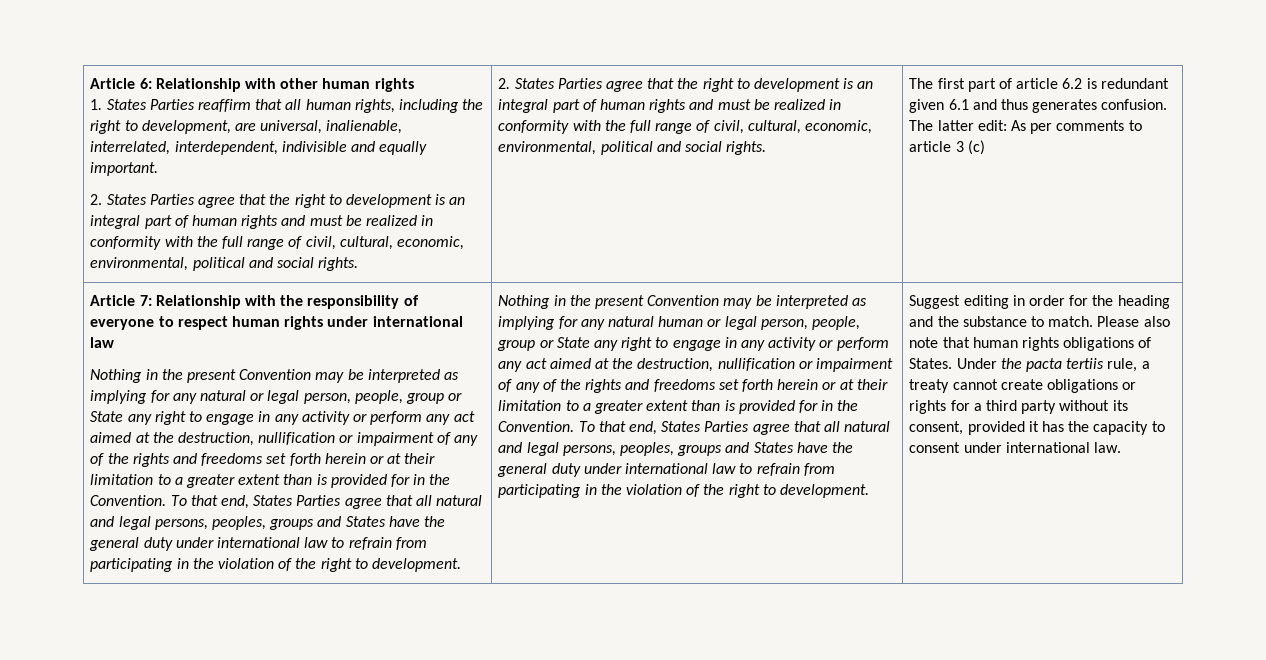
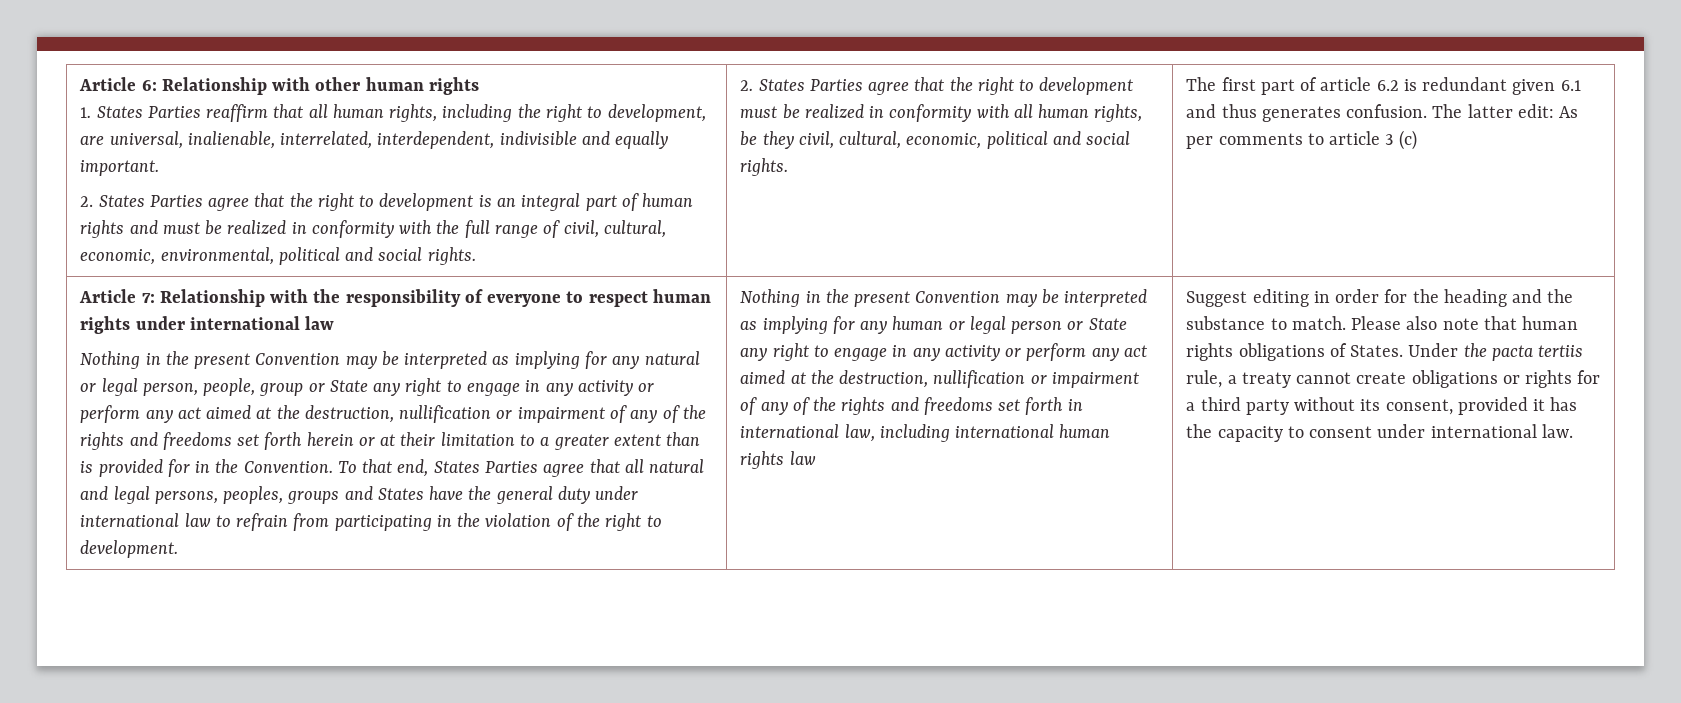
[843,78,874,89] [498,99,842,113] [498,120,872,134] [498,141,597,155] is an integral part of human rights and must be realized in conformity with the full range of civil, cultural, economic, environmental, -> [740,104,1143,122] [740,131,982,149] must be realized in conformity with all human rights, be they civil, cultural, economic,
[608,316,655,327] natural -> (888, 327) none
[760,316,860,330] [497,340,536,351] person, people, group -> [1011,321,1063,334] person
[777,379,888,390] [498,400,859,414] [498,421,891,435] [498,442,853,456] [497,463,835,477] [498,484,869,498] herein or at their limitation to a greater extent than is provided for in the Convention. To that end, States Parties agree that all natural and legal persons, peoples, groups and States have the general duty under international law to refrain from participating in the violation of the right to development. -> [1067,399,1083,411] [740,424,1111,442] [740,451,816,469] in international law, including international human rights law

